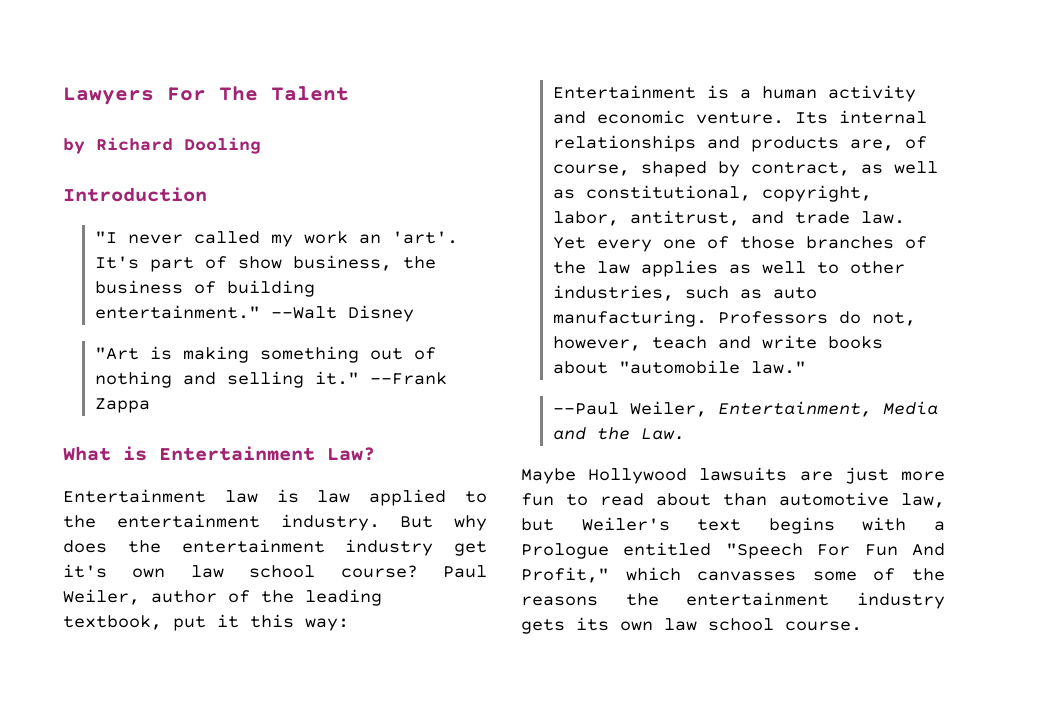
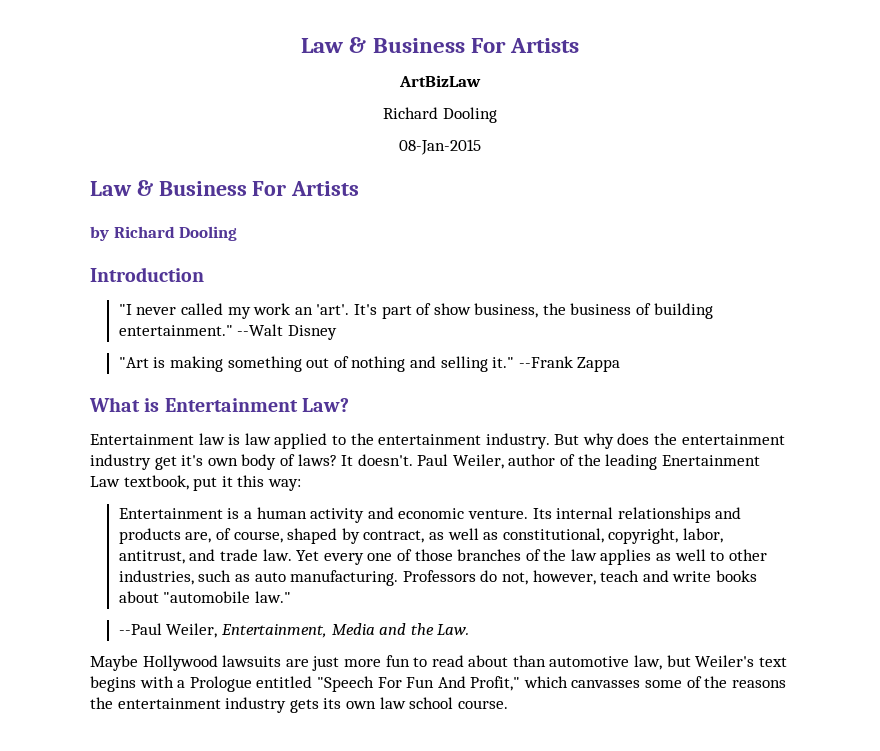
[63,86,349,105] Lawyers For The Talent -> [301,37,579,53] [399,75,481,87] [383,107,497,123] [399,139,481,155] [90,180,360,196] Law & Business For Artists // ArtBizLaw // Richard Dooling // 08-Jan-2015 // Law & Business For Artists
[190,565,418,578] law school course? -> [241,454,413,470] body of laws? It doesn't.
(382, 597) none -> [661,455,760,466] [90,476,120,487] Enertainment Law

